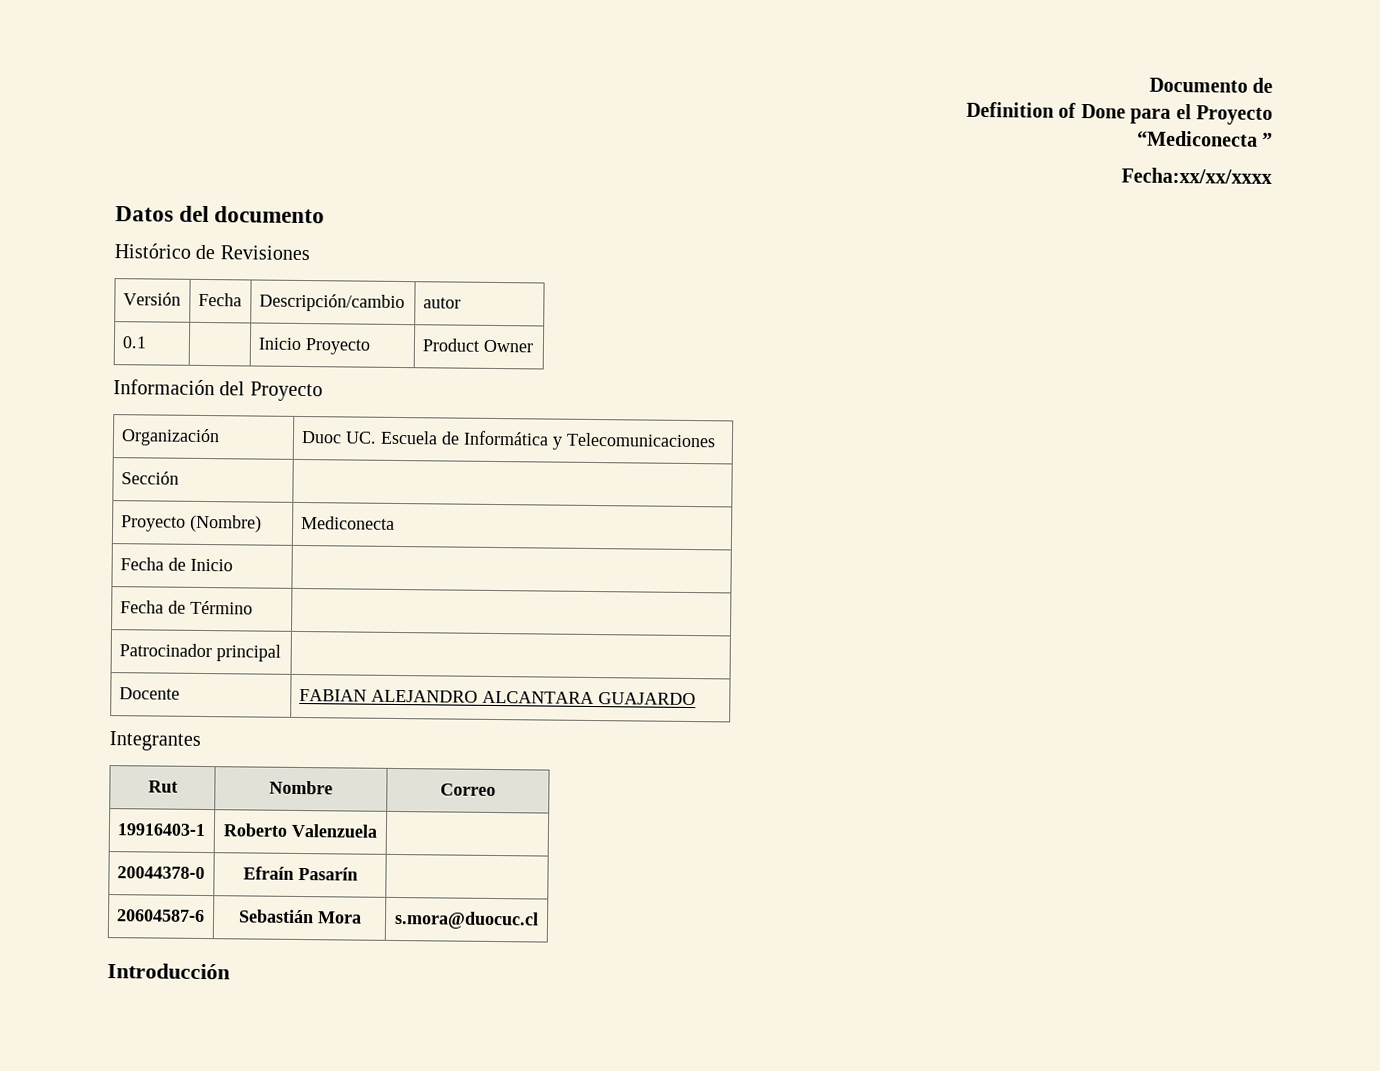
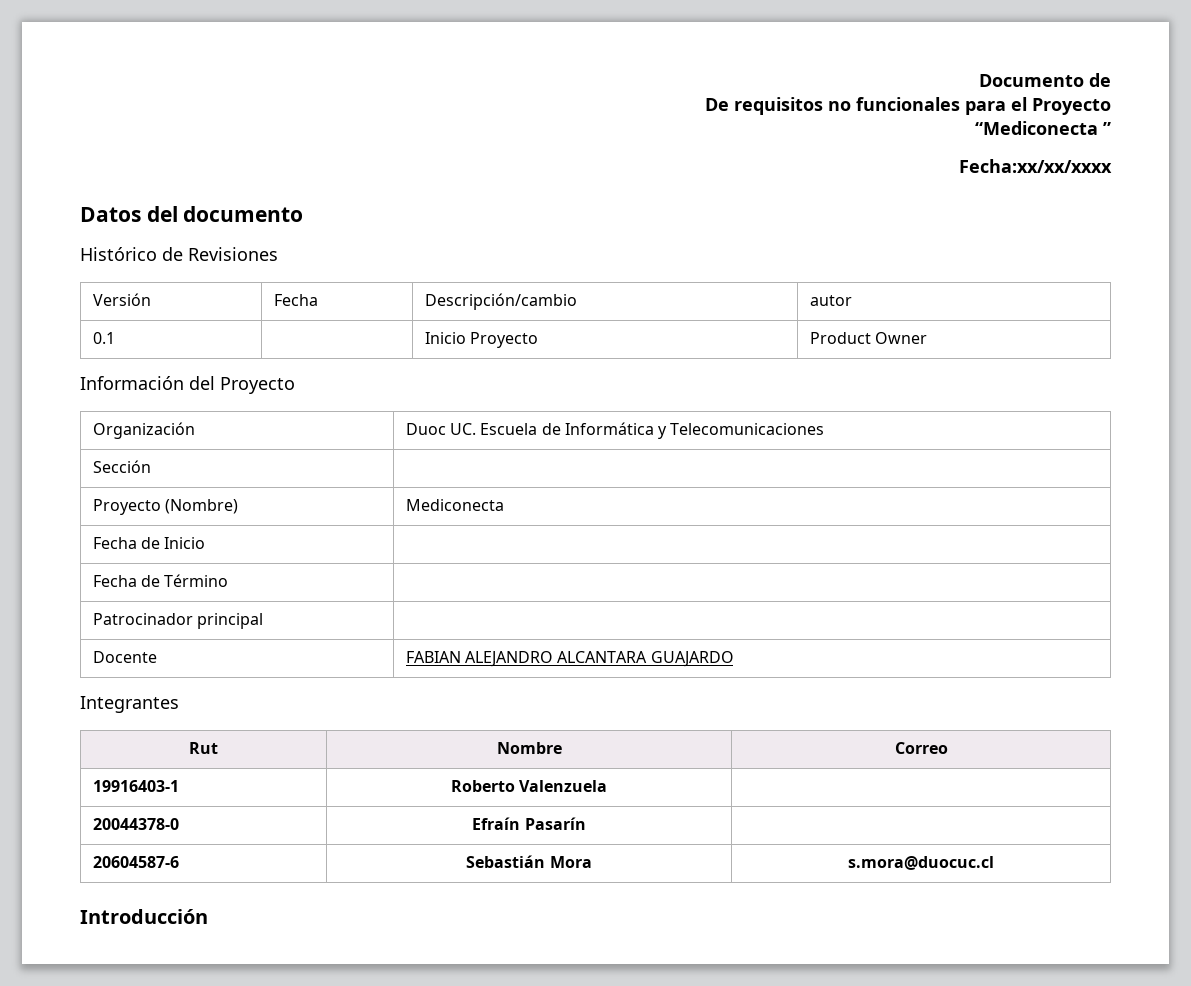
[966,101,1126,119] Definition of Done -> [705,97,960,115] De requisitos no funcionales

